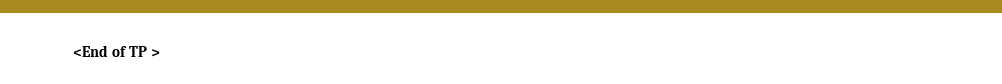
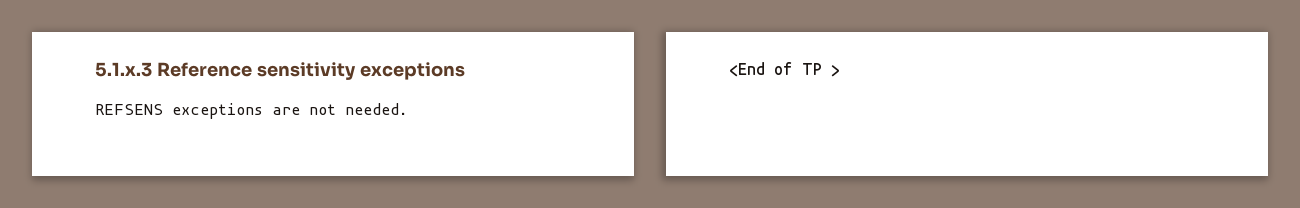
(73, 51) none -> [95,62,465,80] [95,103,408,119] 5.1.x.3 Reference sensitivity exceptions // REFSENS exceptions are not needed. //

